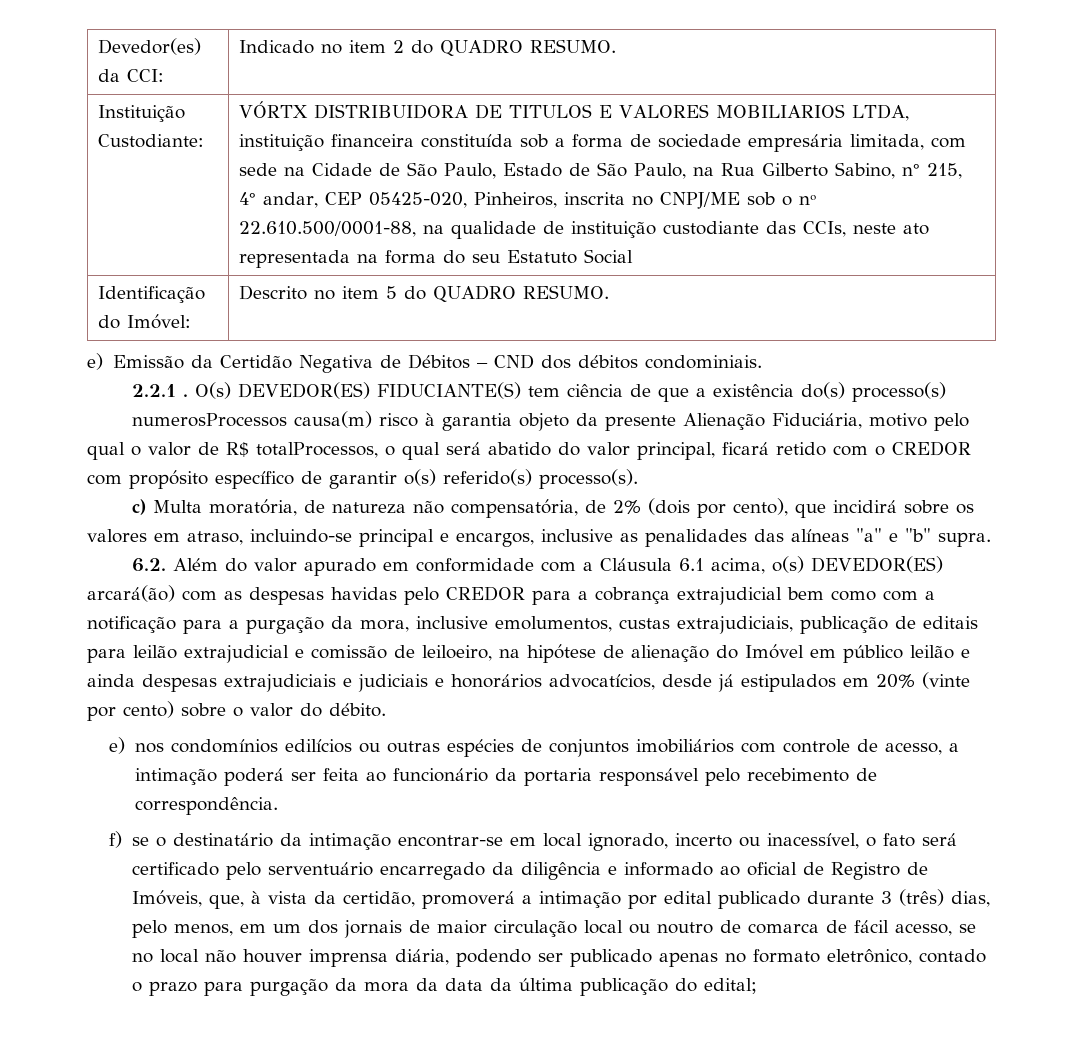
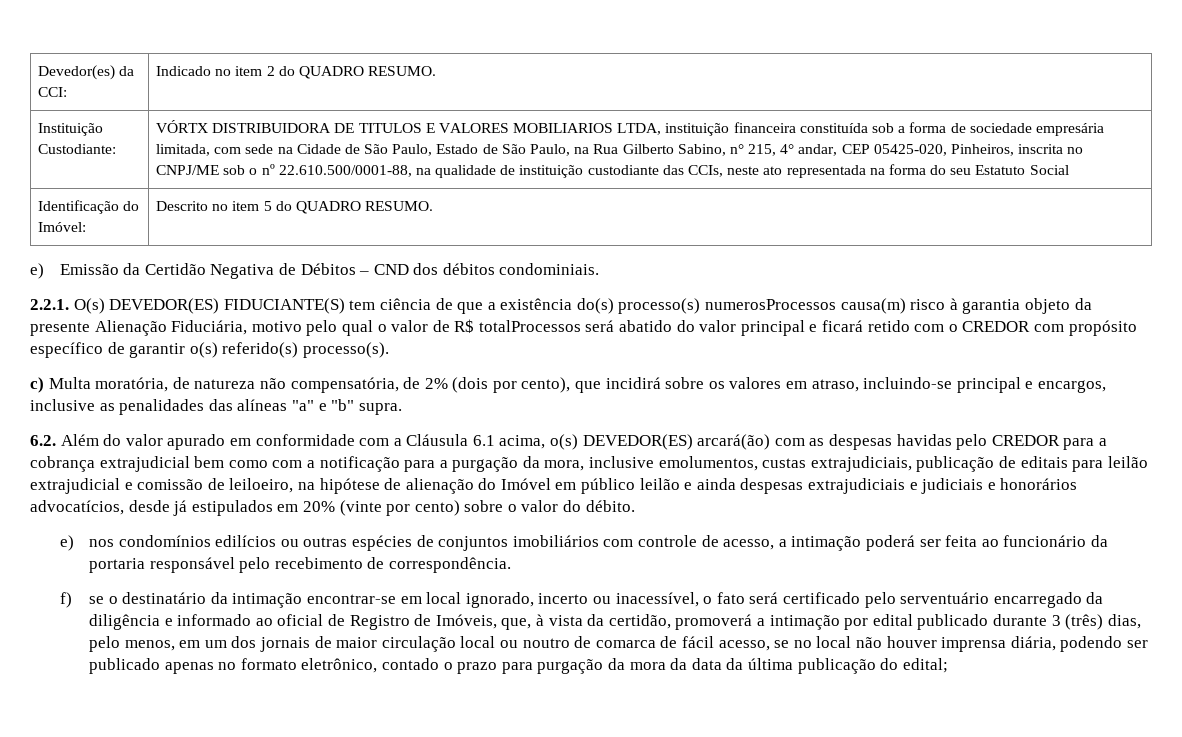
[131,384,188,397] 2.2.1 . -> [30,299,69,310] 2.2.1.
(946, 392) // -> (701, 306) none
[256,442,440,460] totalProcessos, o qual -> [478,320,581,332] totalProcessos
[637,442,715,460] principal, -> [740,320,818,336] principal e

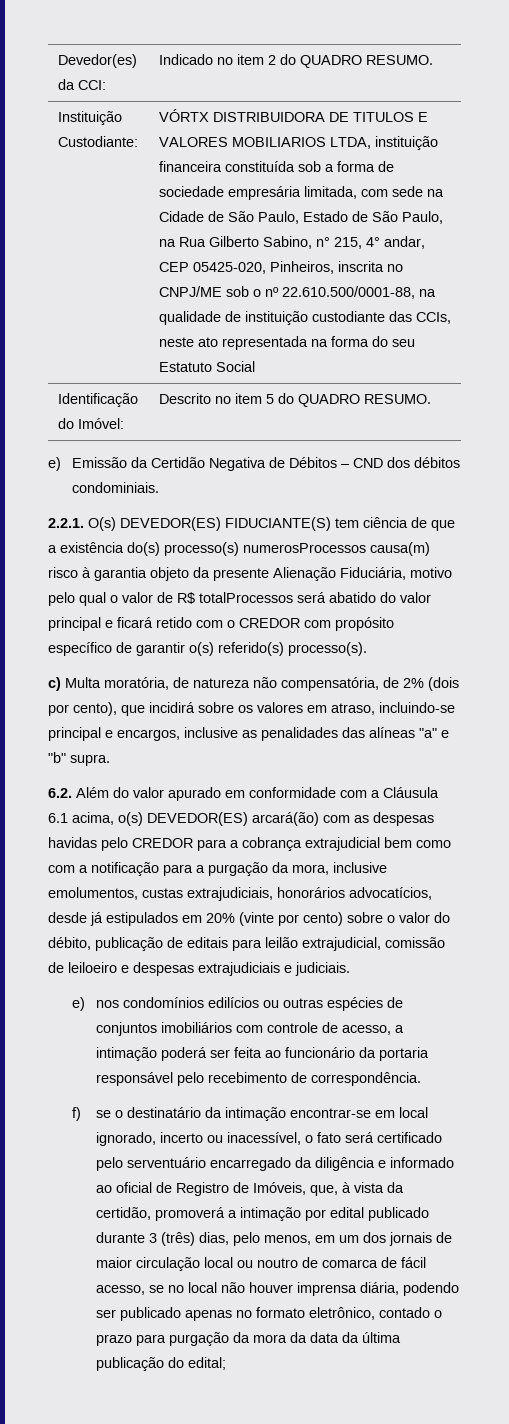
[916,456,1148,472] [30,478,996,494] publicação de editais para leilão extrajudicial e comissão de leiloeiro, na hipótese de alienação do Imóvel em público leilão e ainda despesas extrajudiciais e judiciais e -> (273, 894) none
[585,500,635,512] débito. -> [48,937,445,951] [48,962,350,976] débito, publicação de editais para leilão extrajudicial, comissão de leiloeiro e despesas extrajudiciais e judiciais.

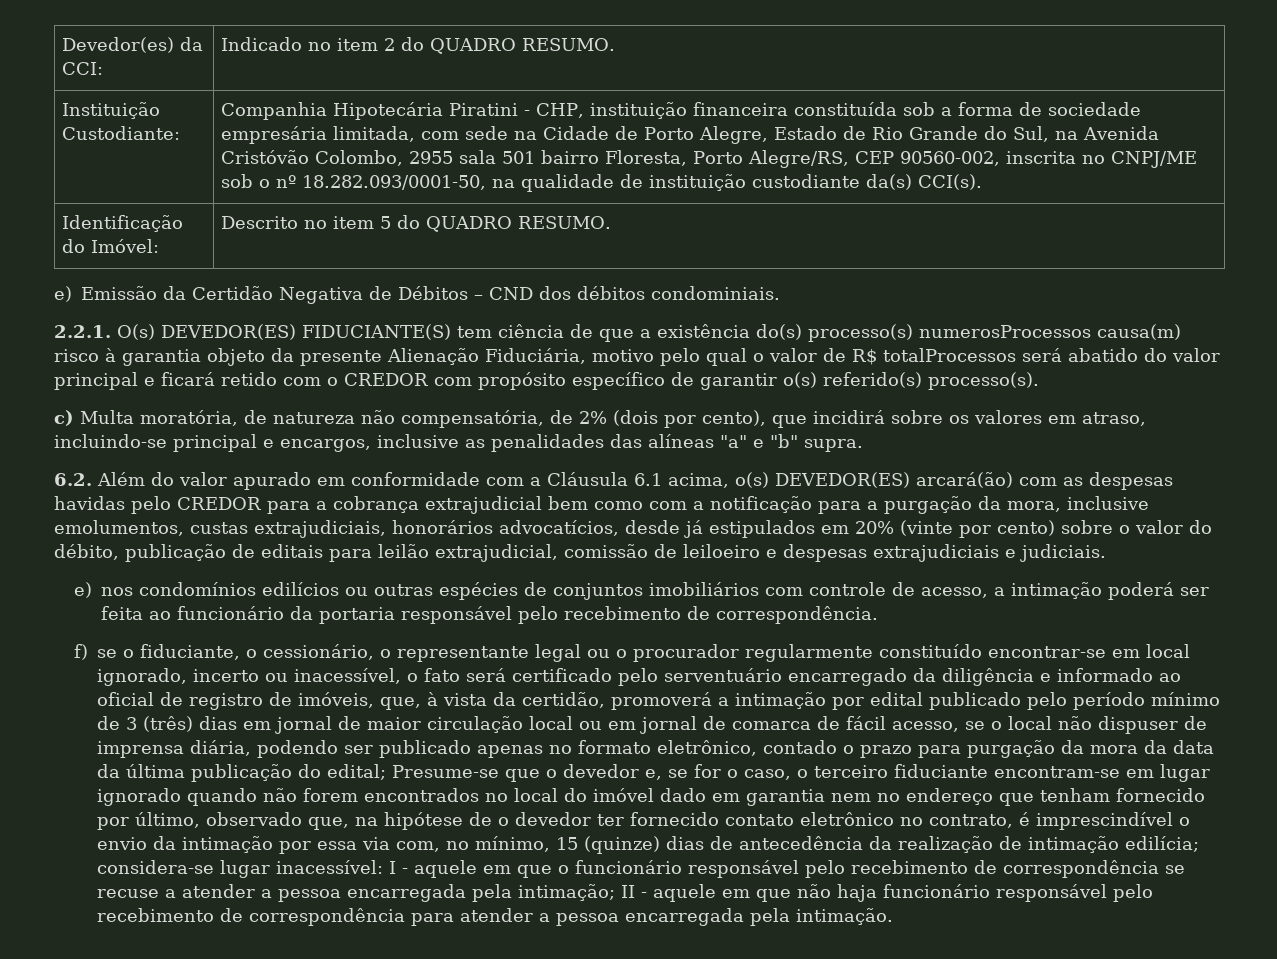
[158,109,428,122] [158,137,371,149] VÓRTX DISTRIBUIDORA DE TITULOS E VALORES MOBILIARIOS LTDA, -> [221,102,585,120] Companhia Hipotecária Piratini - CHP,
[227,211,443,224] [158,236,425,249] [158,261,334,274] São Paulo, Estado de São Paulo, na Rua Gilberto Sabino, n° 215, 4° andar, CEP 05425-020, Pinheiros, -> [644,126,1160,144] [221,150,1001,168] Porto Alegre, Estado de Rio Grande do Sul, na Avenida Cristóvão Colombo, 2955 sala 501 bairro Floresta, Porto Alegre/RS, CEP 90560-002,
[281,286,415,299] 22.610.500/0001-88, -> [302,175,487,190] 18.282.093/0001-50,
[388,311,451,324] [158,336,415,350] [158,361,255,372] das CCIs, neste ato representada na forma do seu Estatuto Social -> [866,174,983,190] da(s) CCI(s).
[127,1107,287,1121] destinatário da intimação -> [140,644,983,662] fiduciante, o cessionário, o representante legal ou o procurador regularmente constituído
[176,1182,307,1196] Registro de Imóveis, -> [189,692,375,710] registro de imóveis,
[96,1232,433,1246] durante 3 (três) dias, pelo menos, em um dos jornais -> [1027,692,1221,710] [97,716,333,734] pelo período mínimo de 3 (três) dias em jornal
[257,1258,299,1268] noutro -> [608,716,698,734] em jornal
[168,1285,185,1293] no -> [991,721,1003,730] o
[249,1282,294,1293] houver -> [1098,716,1208,734] dispuser de
(227, 1363) none -> [392,764,1211,782] [97,788,1206,806] [97,812,1191,830] [97,836,1200,854] [97,860,1186,878] [97,884,1154,902] [97,908,894,926] Presume-se que o devedor e, se for o caso, o terceiro fiduciante encontram-se em lugar ignorado quando não forem encontrados no local do imóvel dado em garantia nem no endereço que tenham fornecido por último, observado que, na hipótese de o devedor ter fornecido contato eletrônico no contrato, é imprescindível o envio da intimação por essa via com, no mínimo, 15 (quinze) dias de antecedência da realização de intimação edilícia; considera-se lugar inacessível: I - aquele em que o funcionário responsável pelo recebimento de correspondência se recuse a atender a pessoa encarregada pela intimação; II - aquele em que não haja funcionário responsável pelo recebimento de correspondência para atender a pessoa encarregada pela intimação.

